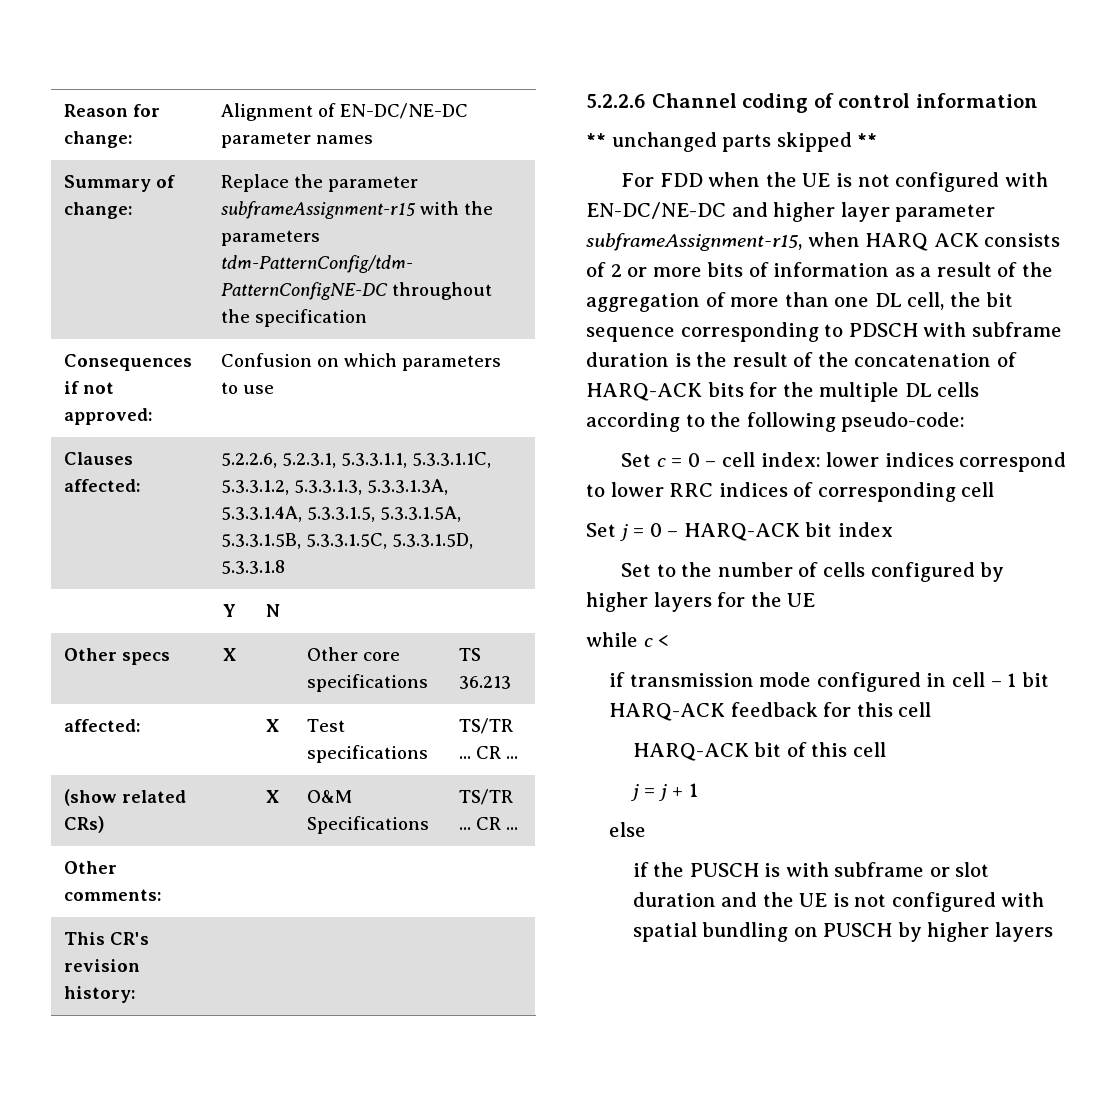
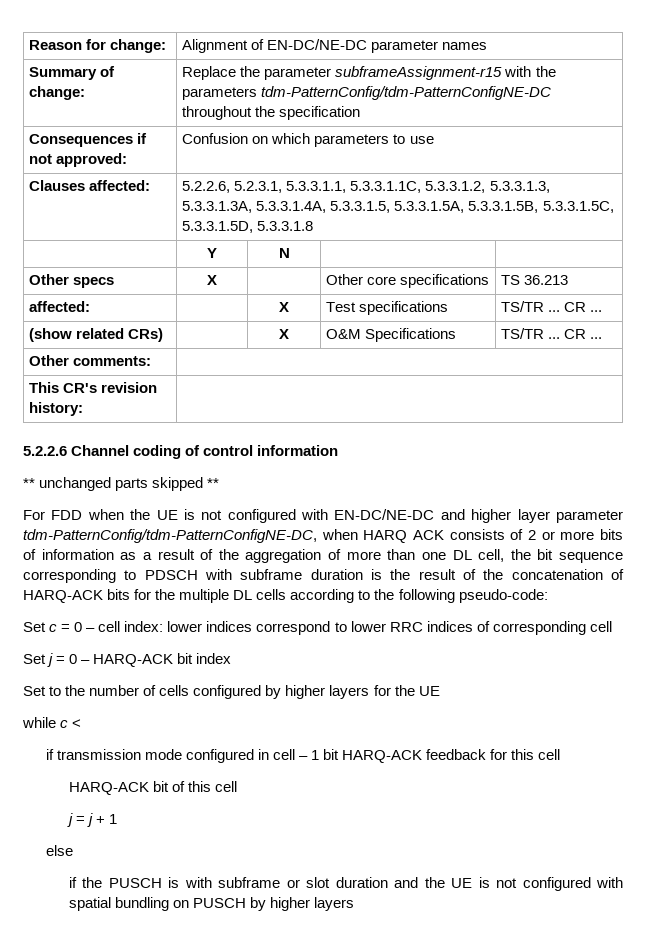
[586,233,802,251] subframeAssignment-r15, -> [23,529,317,543] tdm-PatternConfig/tdm-PatternConfigNE-DC,

